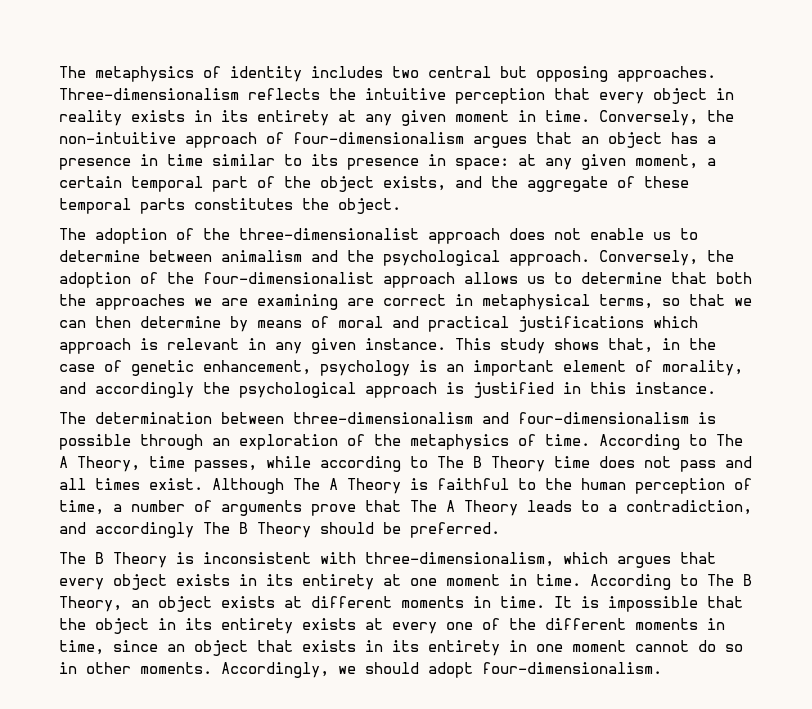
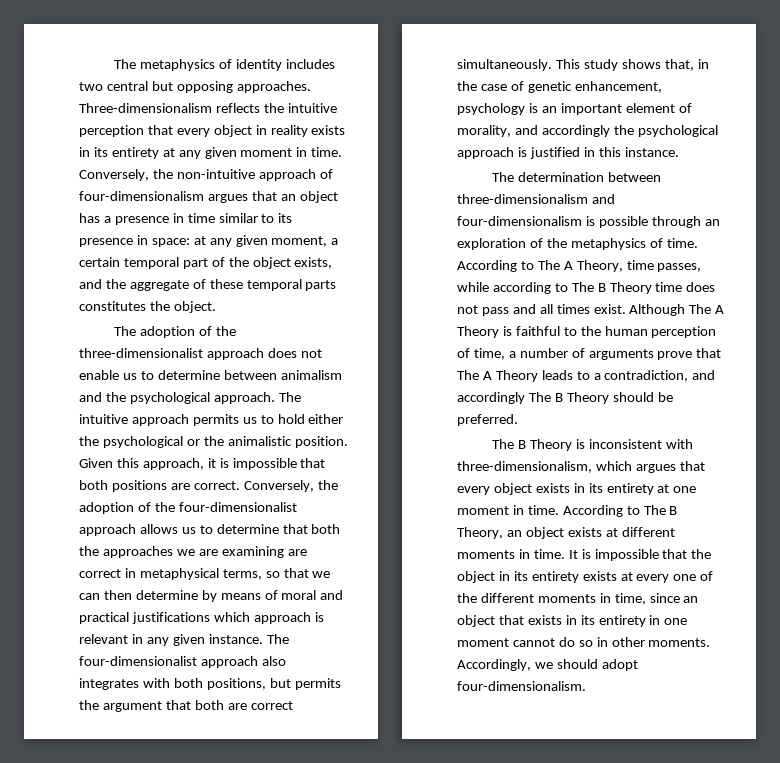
(590, 258) none -> [278,392,301,402] [79,414,344,426] [79,436,348,448] [79,458,326,470] [79,480,240,492] The intuitive approach permits us to hold either the psychological or the animalistic position. Given this approach, it is impossible that both positions are correct.
(446, 344) none -> [266,634,289,644] [79,656,286,668] [79,678,341,690] [79,700,293,712] [457,59,552,71] The four-dimensionalist approach also integrates with both positions, but permits the argument that both are correct simultaneously.

